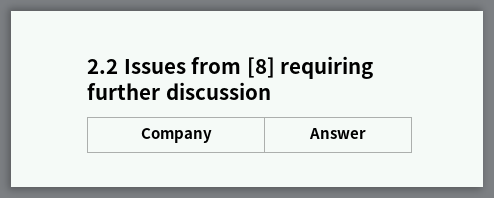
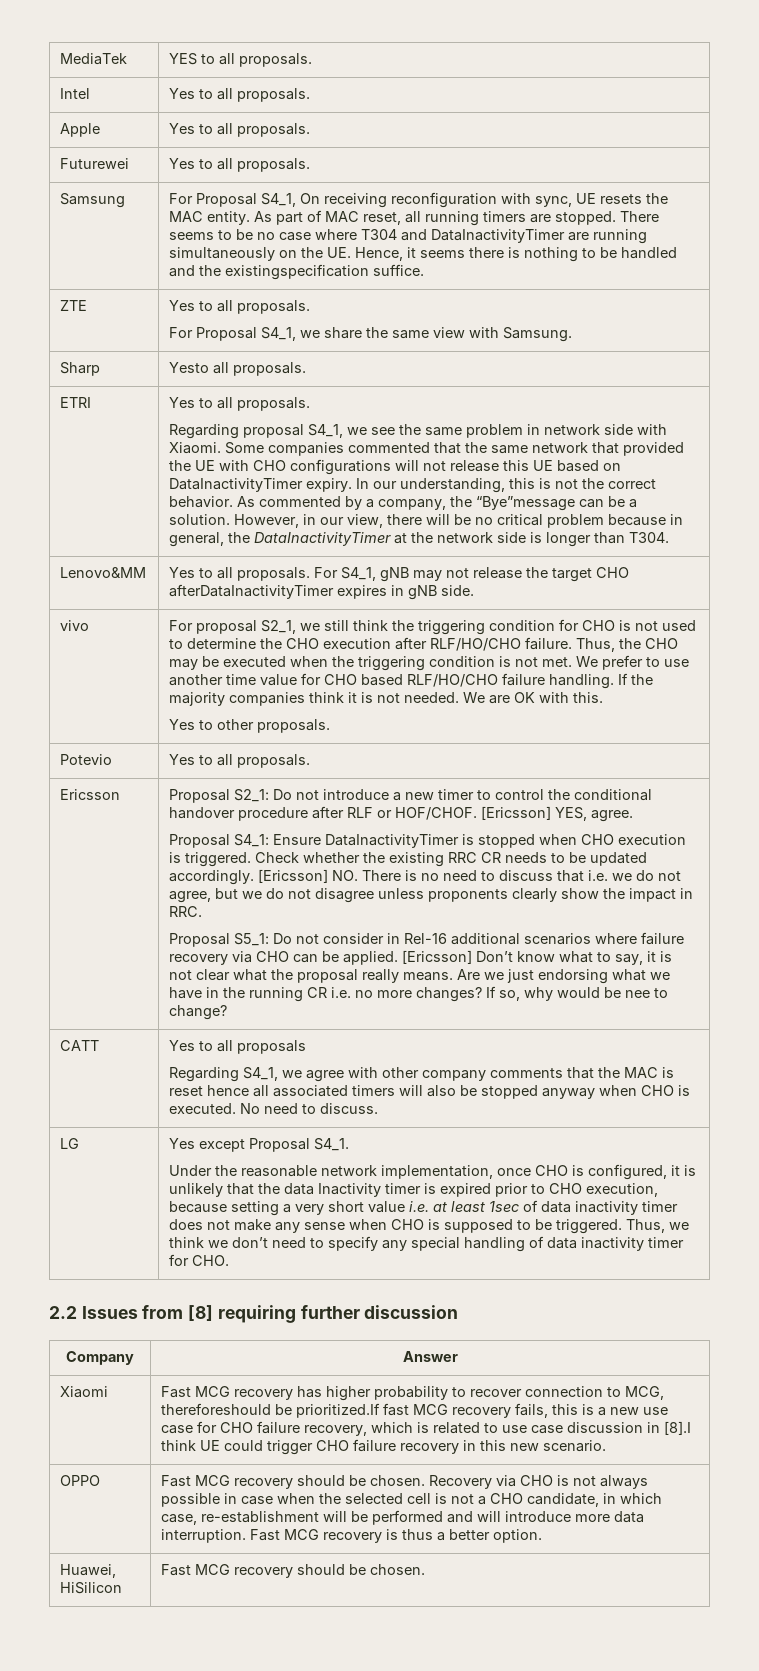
(87, 66) none -> [60,53,128,65] [169,53,313,67] [60,88,91,99] [169,88,311,102] [60,123,101,137] [169,123,311,137] [60,158,130,169] [169,158,311,172] [60,193,126,208] [169,192,669,208] [169,210,660,226] [169,229,648,244] [169,247,678,262] [169,264,425,280] [60,300,88,311] [169,300,311,314] [169,327,573,342] [60,362,101,376] [169,362,307,376] [60,397,92,408] [169,397,311,411] [169,424,668,439] [169,442,685,456] [169,459,622,475] [169,478,657,493] [169,496,638,511] [169,514,684,528] [169,532,670,547] [60,567,147,578] [169,567,630,582] [169,584,475,600] [60,620,90,631] [169,619,697,635] [169,637,679,652] [169,655,690,671] [169,673,654,689] [169,692,604,706] [169,719,331,733] [60,754,113,765] [169,754,311,768] [60,789,121,800] [169,789,653,803] [169,806,634,822] [169,834,687,848] [169,852,648,867] [169,869,682,885] [169,888,694,903] [169,906,203,917] [169,932,685,947] [169,950,673,965] [169,969,671,984] [169,986,669,1002] [169,1005,228,1020] [60,1040,100,1051] [169,1040,307,1054] [169,1067,675,1082] [169,1085,691,1099] [169,1103,379,1114] [60,1138,80,1149] [169,1138,350,1152] [169,1164,697,1180] [169,1183,659,1197] [169,1200,679,1216] [169,1219,690,1234] [169,1236,685,1252] [169,1254,230,1266] MediaTek | YES to all proposals. // Intel | Yes to all proposals. // Apple | Yes to all proposals. // Futurewei | Yes to all proposals. // Samsung | For Proposal S4_1, On receiving reconfiguration with sync, UE resets the MAC entity. As part of MAC reset, all running timers are stopped. There seems to be no case where T304 and DataInactivityTimer are running simultaneously on the UE. Hence, it seems there is nothing to be handled and the existingspecification suffice. // ZTE | Yes to all proposals. // For Proposal S4_1, we share the same view with Samsung. // Sharp | Yesto all proposals. // ETRI | Yes to all proposals. // Regarding proposal S4_1, we see the same problem in network side with Xiaomi. Some companies commented that the same network that provided the UE with CHO configurations will not release this UE based on DataInactivityTimer expiry. In our understanding, this is not the correct behavior. As commented by a company, the “Bye”message can be a solution. However, in our view, there will be no critical problem because in general, the DataInactivityTimer at the network side is longer than T304. // Lenovo&MM | Yes to all proposals. For S4_1, gNB may not release the target CHO afterDataInactivityTimer expires in gNB side. // vivo | For proposal S2_1, we still think the triggering condition for CHO is not used to determine the CHO execution after RLF/HO/CHO failure. Thus, the CHO may be executed when the triggering condition is not met. We prefer to use another time value for CHO based RLF/HO/CHO failure handling. If the majority companies think it is not needed. We are OK with this. // Yes to other proposals. // Potevio | Yes to all proposals. // Ericsson | Proposal S2_1: Do not introduce a new timer to control the conditional handover procedure after RLF or HOF/CHOF. [Ericsson] YES, agree. // Proposal S4_1: Ensure DataInactivityTimer is stopped when CHO execution is triggered. Check whether the existing RRC CR needs to be updated accordingly. [Ericsson] NO. There is no need to discuss that i.e. we do not agree, but we do not disagree unless proponents clearly show the impact in RRC. // Proposal S5_1: Do not consider in Rel-16 additional scenarios where failure recovery via CHO can be applied. [Ericsson] Don’t know what to say, it is not clear what the proposal really means. Are we just endorsing what we have in the running CR i.e. no more changes? If so, why would be nee to change? // CATT | Yes to all proposals // Regarding S4_1, we agree with other company comments that the MAC is reset hence all associated timers will also be stopped anyway when CHO is executed. No need to discuss. // LG | Yes except Proposal S4_1. // Under the reasonable network implementation, once CHO is configured, it is unlikely that the data Inactivity timer is expired prior to CHO execution, because setting a very short value i.e. at least 1sec of data inactivity timer does not make any sense when CHO is supposed to be triggered. Thus, we think we don’t need to specify any special handling of data inactivity timer for CHO. //
(366, 133) none -> [60,1386,109,1398] [161,1386,665,1401] [161,1403,669,1418] [161,1421,692,1436] [161,1439,607,1455] [60,1475,101,1486] [161,1475,649,1489] [161,1493,663,1507] [161,1510,645,1525] [161,1529,543,1543] [60,1564,117,1578] [60,1582,123,1594] [161,1564,426,1578] // Xiaomi | Fast MCG recovery has higher probability to recover connection to MCG, thereforeshould be prioritized.If fast MCG recovery fails, this is a new use case for CHO failure recovery, which is related to use case discussion in [8].I think UE could trigger CHO failure recovery in this new scenario. // OPPO | Fast MCG recovery should be chosen. Recovery via CHO is not always possible in case when the selected cell is not a CHO candidate, in which case, re-establishment will be performed and will introduce more data interruption. Fast MCG recovery is thus a better option. // Huawei, HiSilicon | Fast MCG recovery should be chosen.

